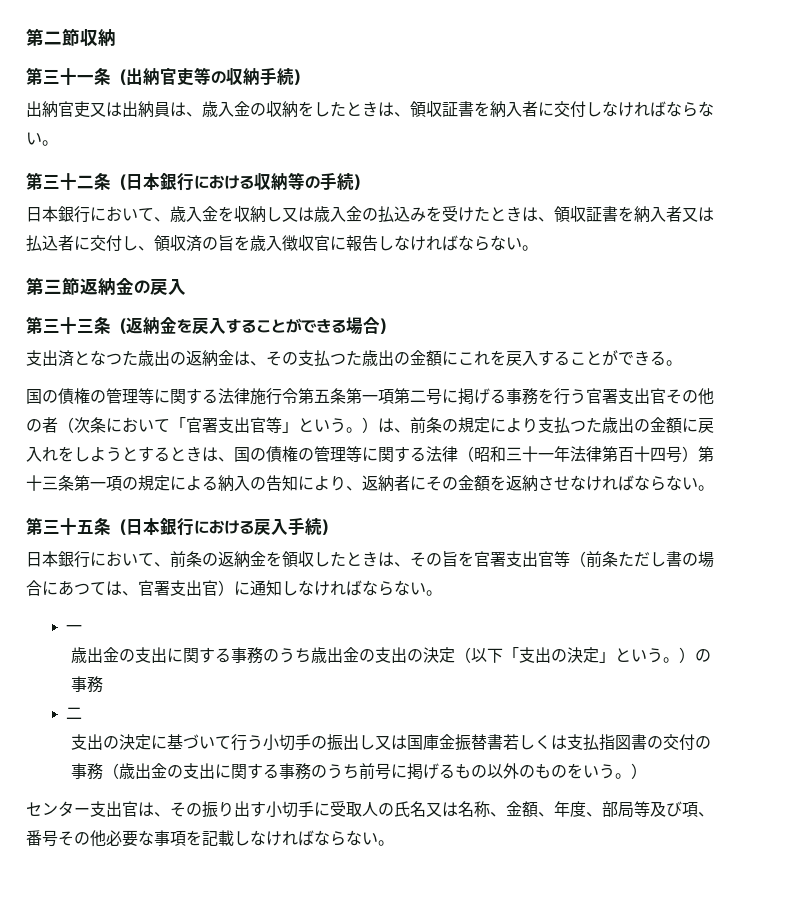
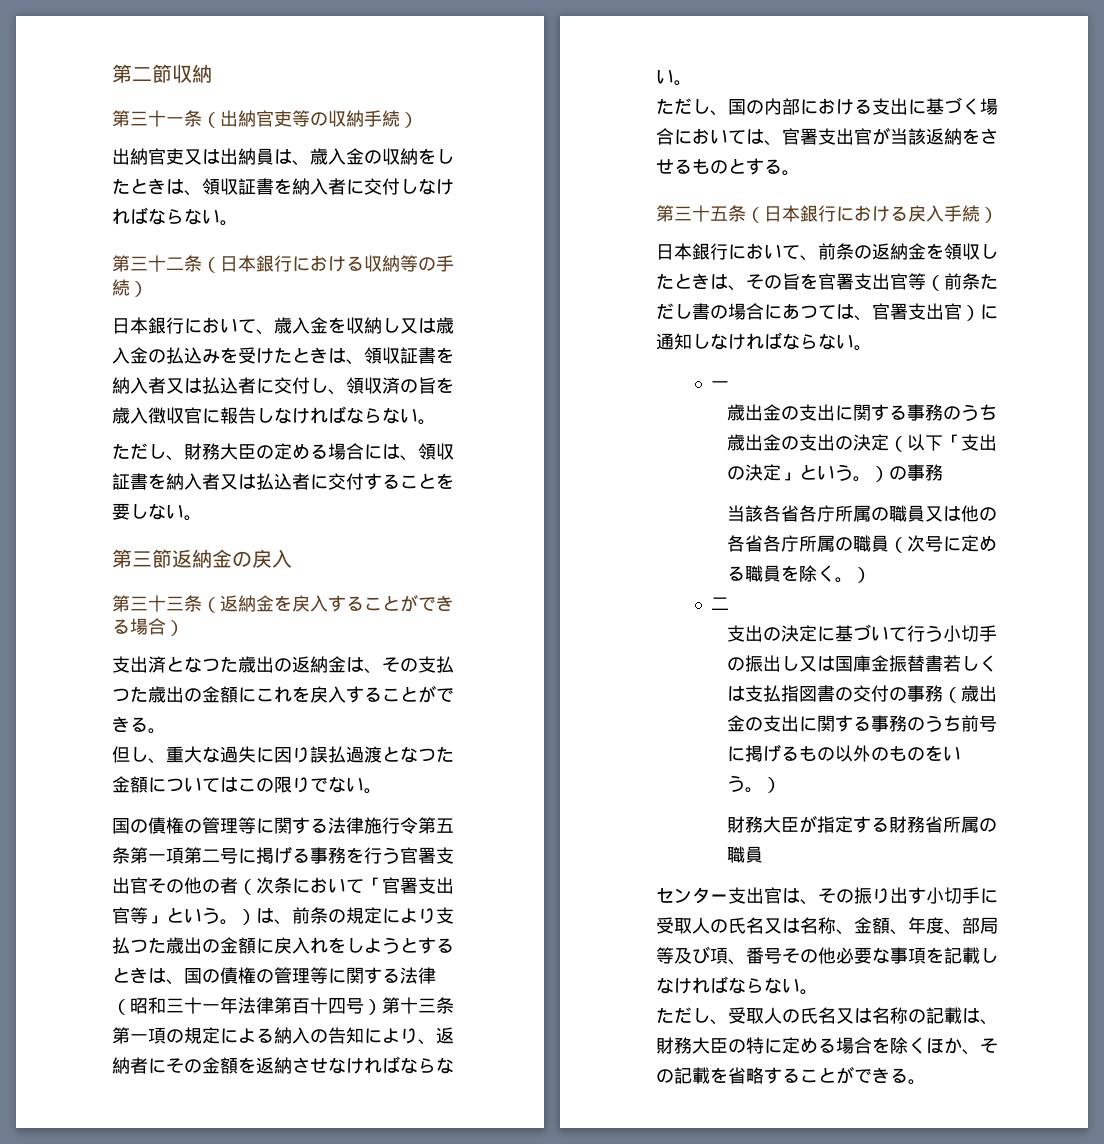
(538, 248) none -> [112,443,454,461] [112,473,454,490] [112,503,202,521] // ただし、財務大臣の定める場合には、領収証書を納入者又は払込者に交付することを要しない。
(682, 363) none -> [112,746,454,764] [112,776,382,794] // 但し、重大な過失に因り誤払過渡となつた金額についてはこの限りでない。
(714, 488) none -> [656,97,998,116] [656,127,998,146] [656,158,800,176] // ただし、国の内部における支出に基づく場合においては、官署支出官が当該返納をさせるものとする。
(104, 684) none -> [726,505,997,522] [726,535,997,553] [726,565,871,583] // 当該各省各庁所属の職員又は他の各省各庁所属の職員（次号に定める職員を除く。）
(648, 771) none -> [726,815,997,833] [726,846,763,863] // 財務大臣が指定する財務省所属の職員
(394, 843) none -> [656,1007,998,1025] [656,1037,998,1055] [656,1066,926,1085] // ただし、受取人の氏名又は名称の記載は、財務大臣の特に定める場合を除くほか、その記載を省略することができる。

